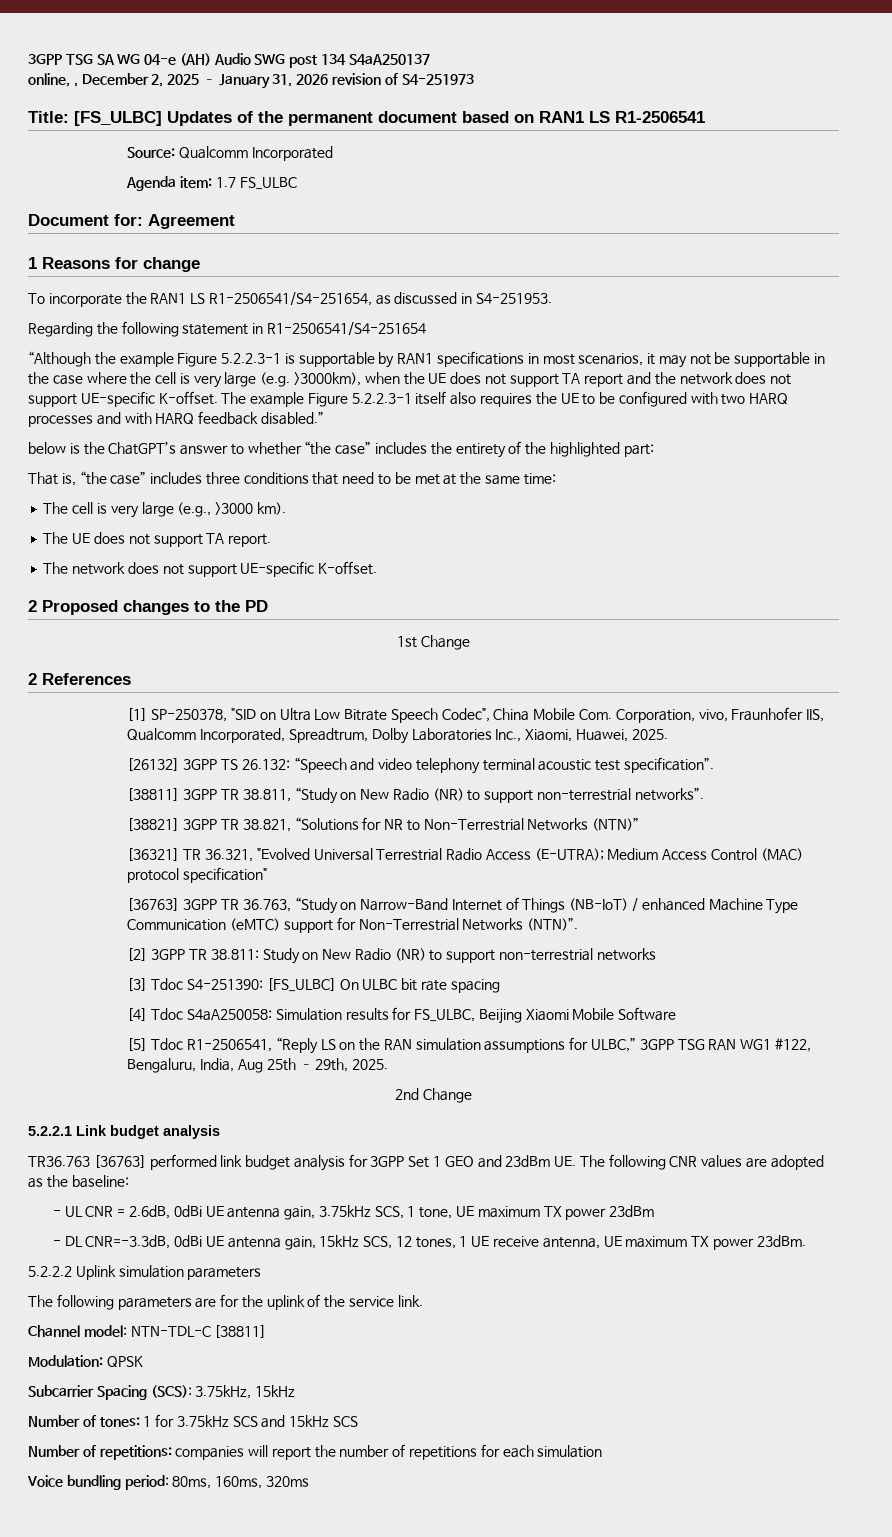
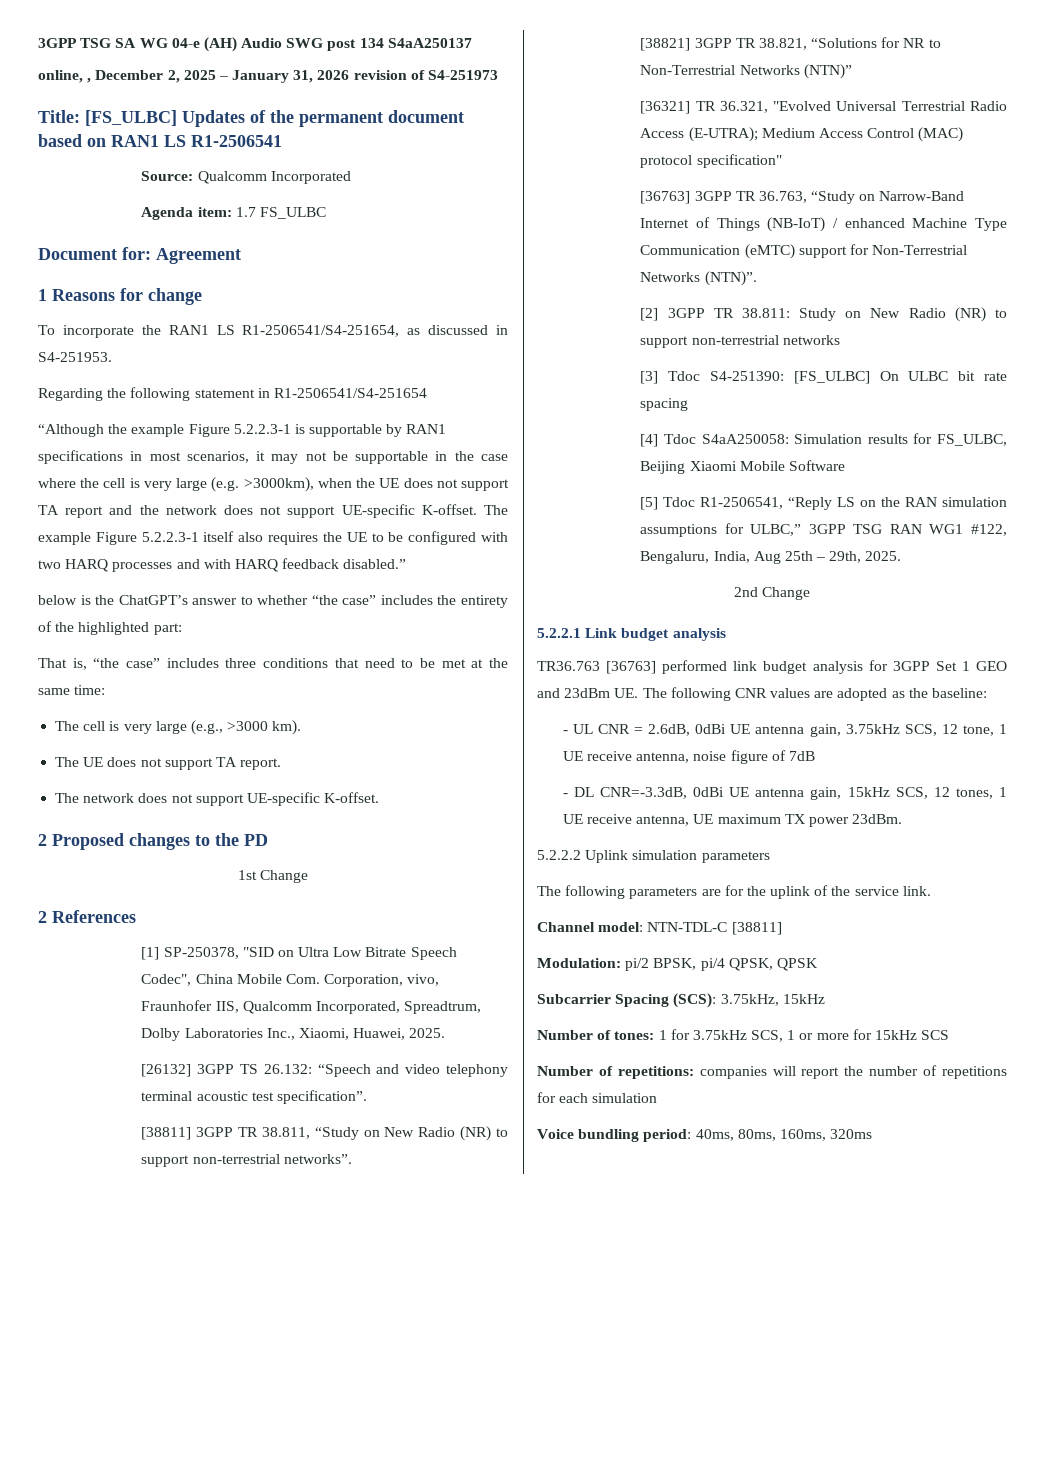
[407,1205,655,1220] 1 tone, UE maximum TX power 23dBm -> [941,724,1007,736] [562,750,815,764] 12 tone, 1 UE receive antenna, noise figure of 7dB
(103, 1361) none -> [625,958,773,971] pi/2 BPSK, pi/4 QPSK,
[232,1415,286,1428] SCS and -> [751,1029,872,1042] SCS, 1 or more for
(169, 1482) none -> [695,1129,734,1141] 40ms,

